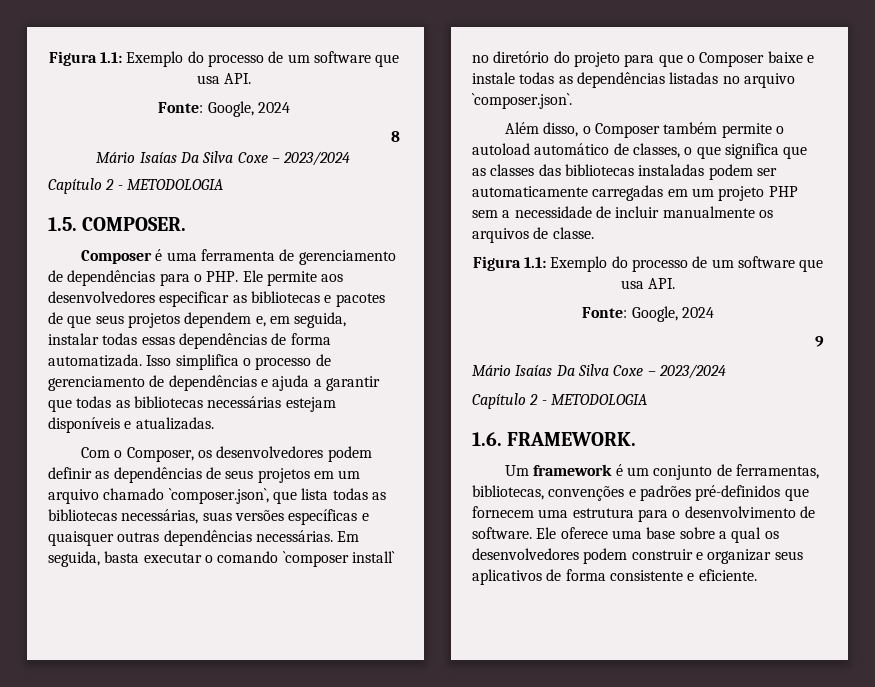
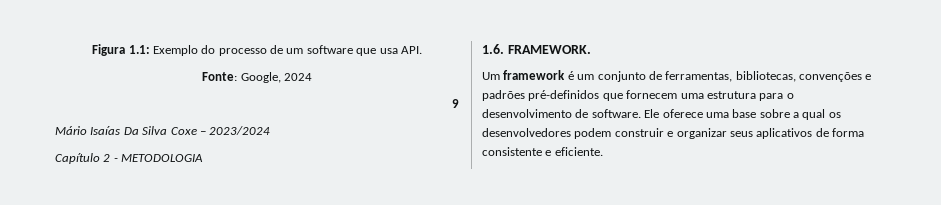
[391,131,400,142] [96,151,351,166] [48,178,223,194] [48,217,187,231] [81,249,396,265] [48,270,344,286] [48,291,385,307] [48,312,347,328] [48,333,331,349] [48,354,331,370] [48,375,380,391] [48,396,336,412] [48,417,214,433] [81,446,372,462] [48,467,361,483] [48,488,386,504] [48,509,369,525] [48,530,360,546] [48,551,395,567] [472,51,814,67] [472,72,795,88] [472,93,572,109] [505,122,784,138] [472,143,808,159] [472,164,777,180] [472,185,798,201] [472,206,773,218] [472,227,594,243] [472,256,824,272] [620,278,676,289] [582,306,714,322] // 8 // Mário Isaías Da Silva Coxe – 2023/2024 // Capítulo 2 - METODOLOGIA // 1.5. COMPOSER. // Composer é uma ferramenta de gerenciamento de dependências para o PHP. Ele permite aos desenvolvedores especificar as bibliotecas e pacotes de que seus projetos dependem e, em seguida, instalar todas essas dependências de forma automatizada. Isso simplifica o processo de gerenciamento de dependências e ajuda a garantir que todas as bibliotecas necessárias estejam disponíveis e atualizadas. // Com o Composer, os desenvolvedores podem definir as dependências de seus projetos em um arquivo chamado `composer.json`, que lista todas as bibliotecas necessárias, suas versões específicas e quaisquer outras dependências necessárias. Em seguida, basta executar o comando `composer install` no diretório do projeto para que o Composer baixe e instale todas as dependências listadas no arquivo `composer.json`. // Além disso, o Composer também permite o autoload automático de classes, o que significa que as classes das bibliotecas instaladas podem ser automaticamente carregadas em um projeto PHP sem a necessidade de incluir manualmente os arquivos de classe. // Figura 1.1: Exemplo do processo de um software que usa API. // Fonte: Google, 2024 -> (312, 77) none

